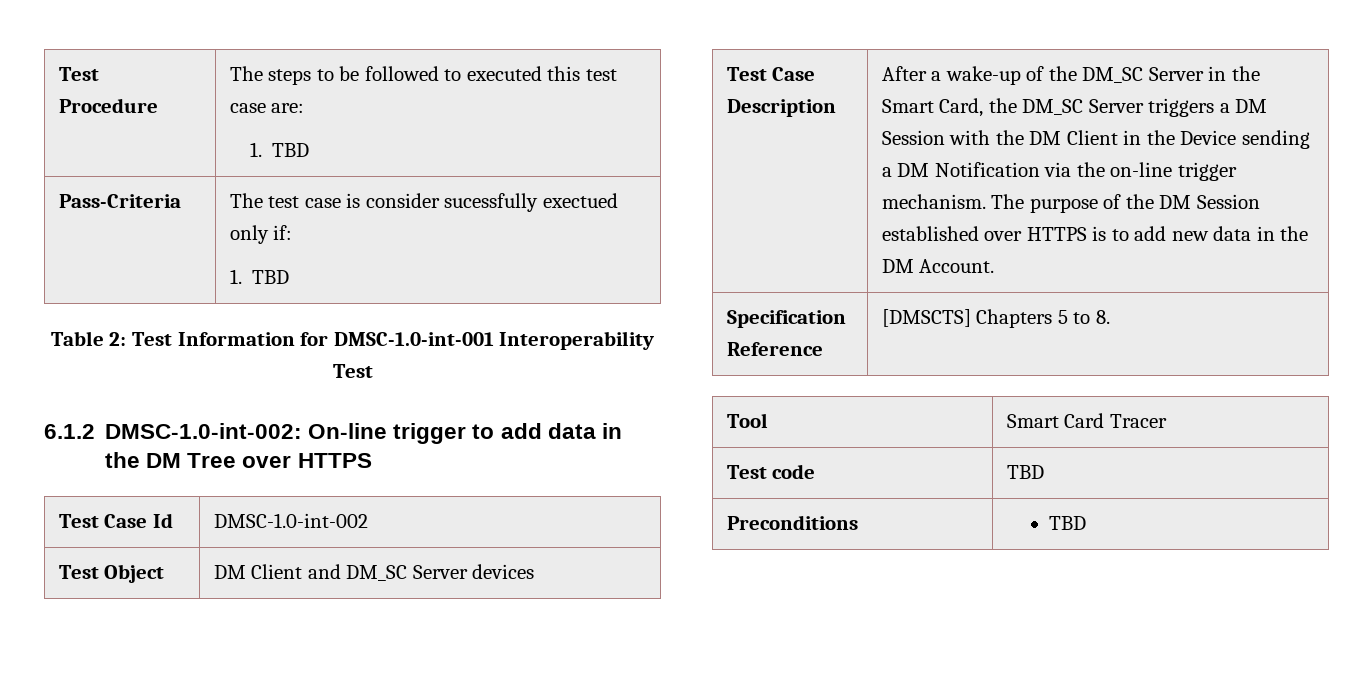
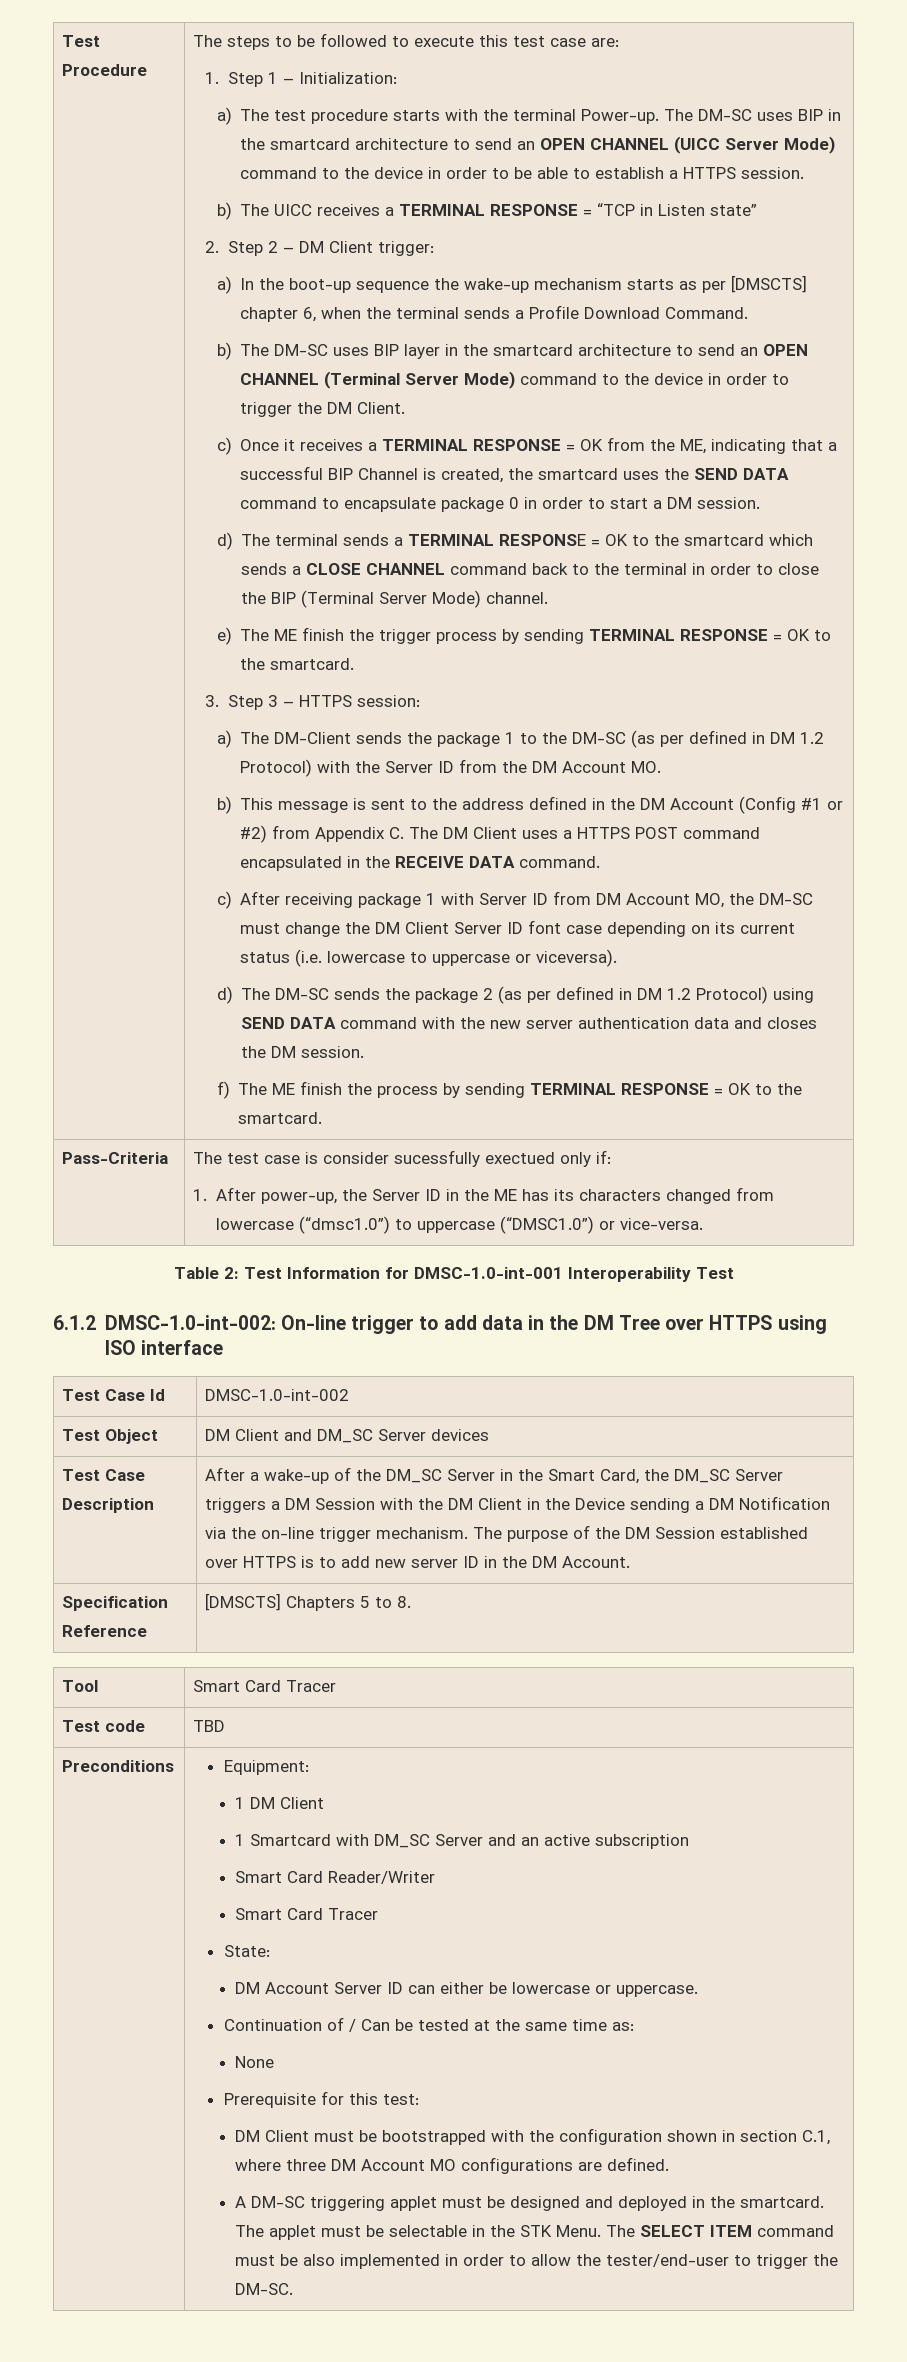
[466,66,542,81] executed -> [414,36,475,47] execute
[271,143,309,157] TBD -> [227,72,397,87] [216,107,842,125] [240,136,836,154] [240,167,805,179] [216,202,758,220] [205,241,434,256] [216,275,808,294] [240,305,749,322] [216,342,809,360] [240,371,790,389] [240,402,406,417] [216,437,838,455] [240,466,790,483] [240,497,761,512] [216,532,814,550] [241,563,820,575] [241,590,549,608] [216,627,832,645] [240,658,355,670] [205,695,420,710] [216,730,825,748] [240,759,662,777] [216,796,844,814] [240,825,761,843] [240,856,601,871] [216,891,814,909] [240,920,796,937] [240,949,618,967] [216,986,815,1004] [241,1017,818,1029] [241,1046,365,1058] [216,1081,803,1099] [238,1112,323,1124] Step 1 – Initialization: // a) The test procedure starts with the terminal Power-up. The DM-SC uses BIP in the smartcard architecture to send an OPEN CHANNEL (UICC Server Mode) command to the device in order to be able to establish a HTTPS session. // b) The UICC receives a TERMINAL RESPONSE = “TCP in Listen state” // 2. Step 2 – DM Client trigger: // a) In the boot-up sequence the wake-up mechanism starts as per [DMSCTS] chapter 6, when the terminal sends a Profile Download Command. // b) The DM-SC uses BIP layer in the smartcard architecture to send an OPEN CHANNEL (Terminal Server Mode) command to the device in order to trigger the DM Client. // c) Once it receives a TERMINAL RESPONSE = OK from the ME, indicating that a successful BIP Channel is created, the smartcard uses the SEND DATA command to encapsulate package 0 in order to start a DM session. // d) The terminal sends a TERMINAL RESPONSE = OK to the smartcard which sends a CLOSE CHANNEL command back to the terminal in order to close the BIP (Terminal Server Mode) channel. // e) The ME finish the trigger process by sending TERMINAL RESPONSE = OK to the smartcard. // 3. Step 3 – HTTPS session: // a) The DM-Client sends the package 1 to the DM-SC (as per defined in DM 1.2 Protocol) with the Server ID from the DM Account MO. // b) This message is sent to the address defined in the DM Account (Config #1 or #2) from Appendix C. The DM Client uses a HTTPS POST command encapsulated in the RECEIVE DATA command. // c) After receiving package 1 with Server ID from DM Account MO, the DM-SC must change the DM Client Server ID font case depending on its current status (i.e. lowercase to uppercase or viceversa). // d) The DM-SC sends the package 2 (as per defined in DM 1.2 Protocol) using SEND DATA command with the new server authentication data and closes the DM session. // f) The ME finish the process by sending TERMINAL RESPONSE = OK to the smartcard.
[251,270,289,284] TBD -> [215,1187,774,1204] [215,1216,703,1234] After power-up, the Server ID in the ME has its characters changed from lowercase (“dmsc1.0”) to uppercase (“DMSC1.0”) or vice-versa.
(372, 460) none -> [777,1315,827,1334] [104,1340,223,1355] using ISO interface
[1213,226,1252,241] data -> [411,1556,480,1568] server ID
[1049,516,1087,530] TBD -> [223,1760,309,1775] [235,1797,325,1809] [235,1834,690,1849] [235,1871,436,1884] [235,1908,379,1920] [223,1945,270,1957] [235,1982,699,1997] [223,2017,634,2032] [235,2056,275,2068] [223,2091,419,2108] [235,2128,831,2145] [235,2157,670,2174] [235,2196,825,2211] [235,2225,835,2240] [235,2254,839,2269] [235,2283,294,2295] Equipment: // 1 DM Client // 1 Smartcard with DM_SC Server and an active subscription // Smart Card Reader/Writer // Smart Card Tracer // State: // DM Account Server ID can either be lowercase or uppercase. // Continuation of / Can be tested at the same time as: // None // Prerequisite for this test: // DM Client must be bootstrapped with the configuration shown in section C.1, where three DM Account MO configurations are defined. // A DM-SC triggering applet must be designed and deployed in the smartcard. The applet must be selectable in the STK Menu. The SELECT ITEM command must be also implemented in order to allow the tester/end-user to trigger the DM-SC.

